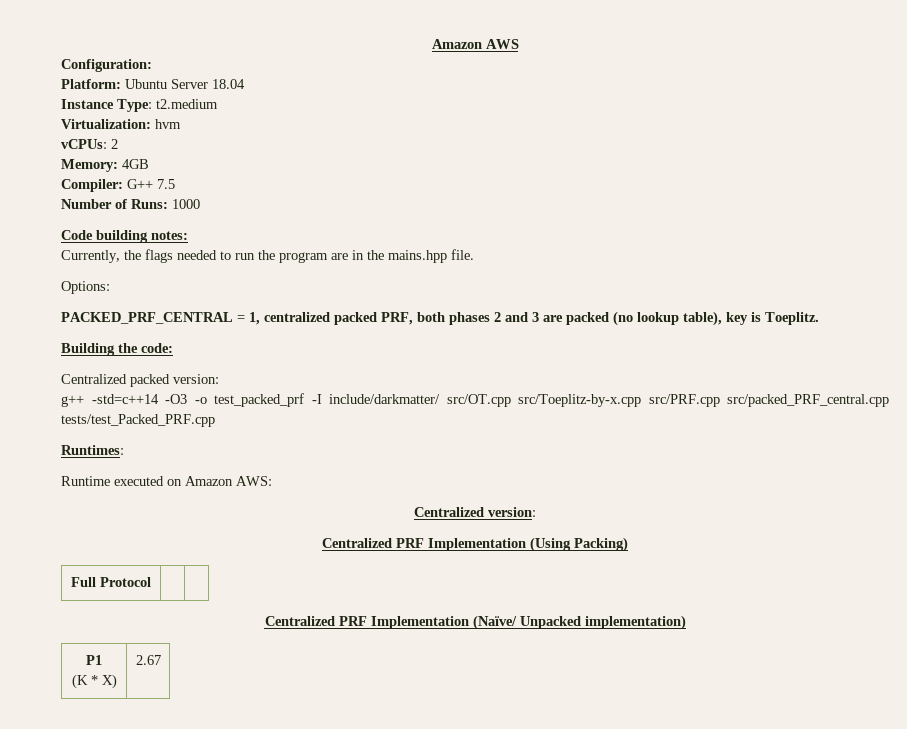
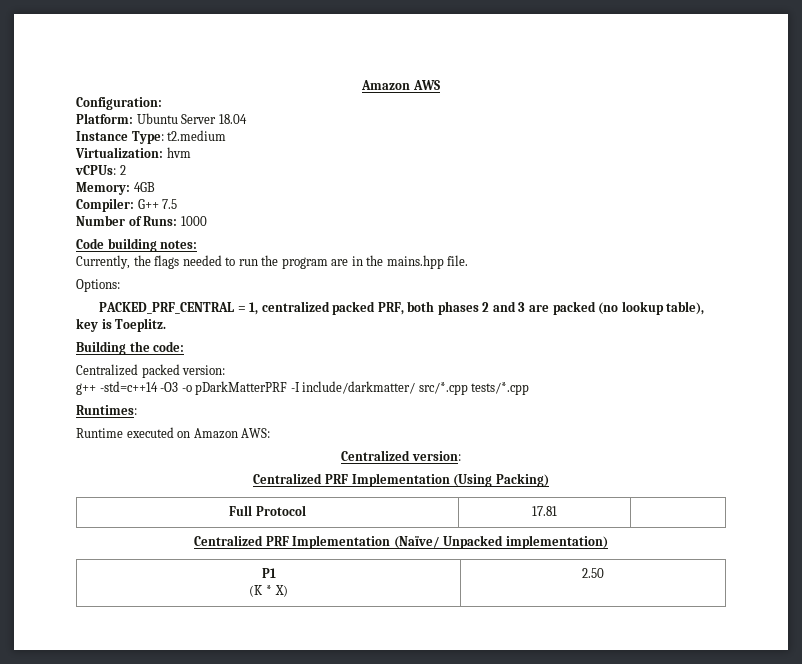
[214,393,304,407] test_packed_prf -> [195,381,288,395] pDarkMatterPRF
[446,394,889,407] [61,414,215,427] src/OT.cpp src/Toeplitz-by-x.cpp src/PRF.cpp src/packed_PRF_central.cpp tests/test_Packed_PRF.cpp -> [418,382,530,395] src/*.cpp tests/*.cpp
(151, 582) none -> [532,506,557,516] 17.81
[135,655,161,665] 2.67 -> [582,568,604,578] 2.50

